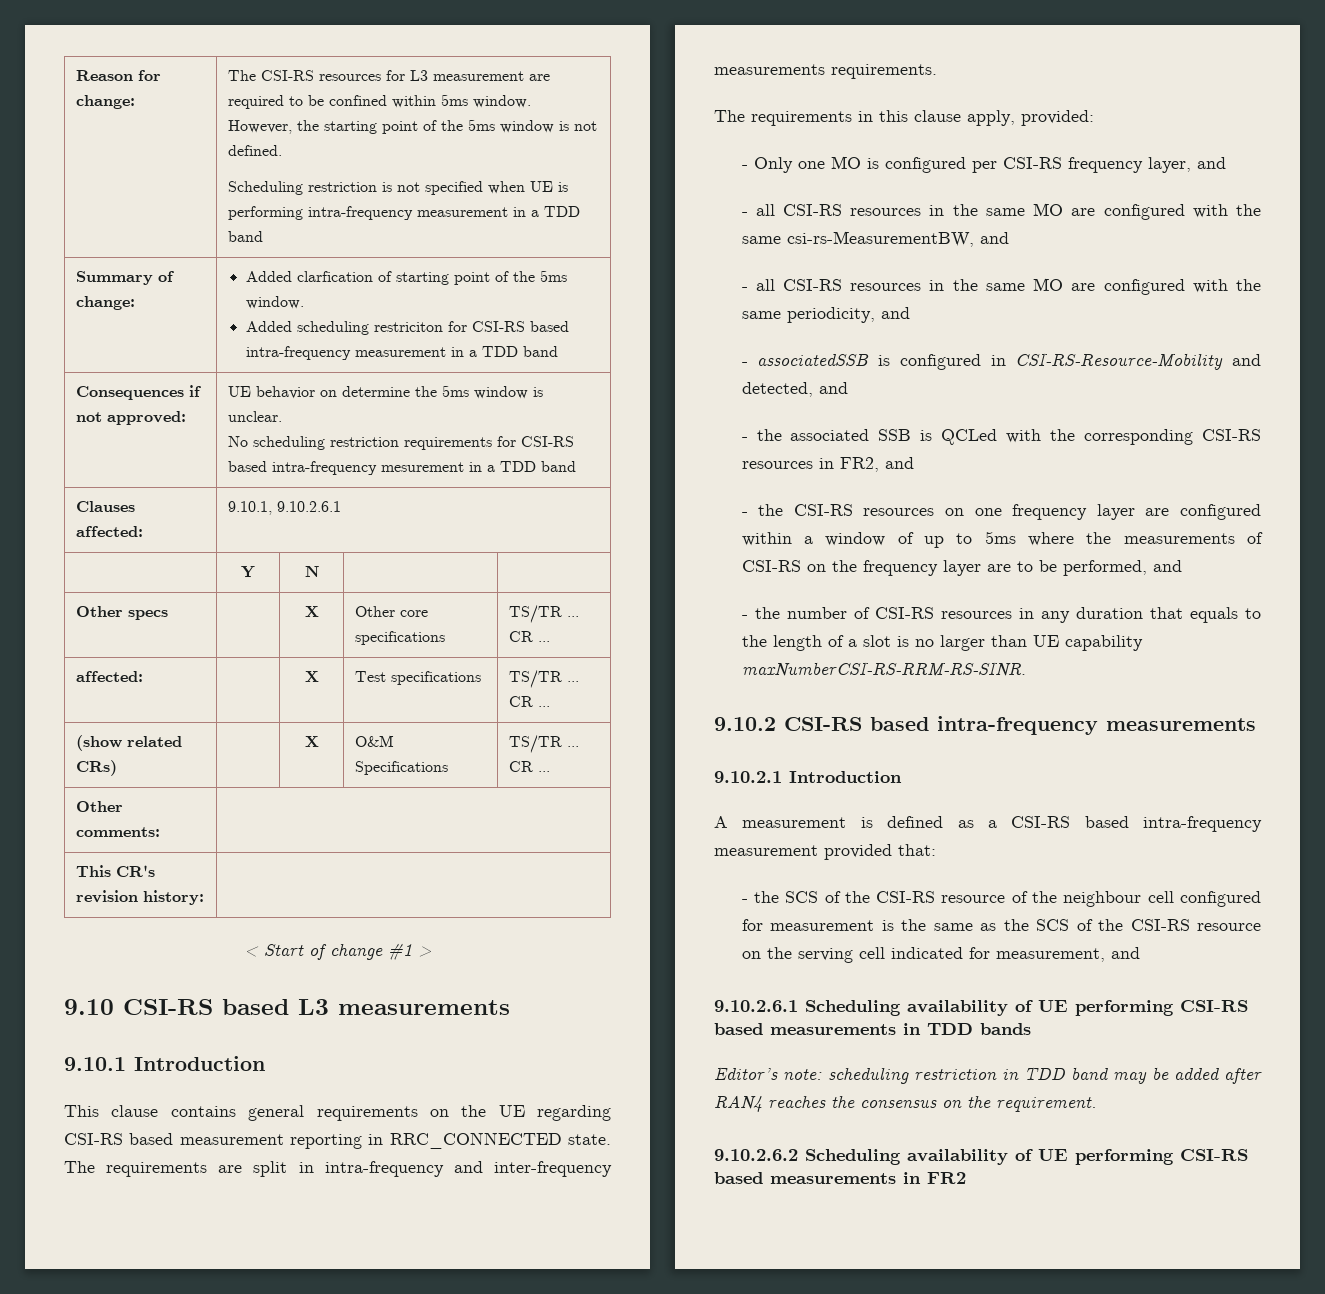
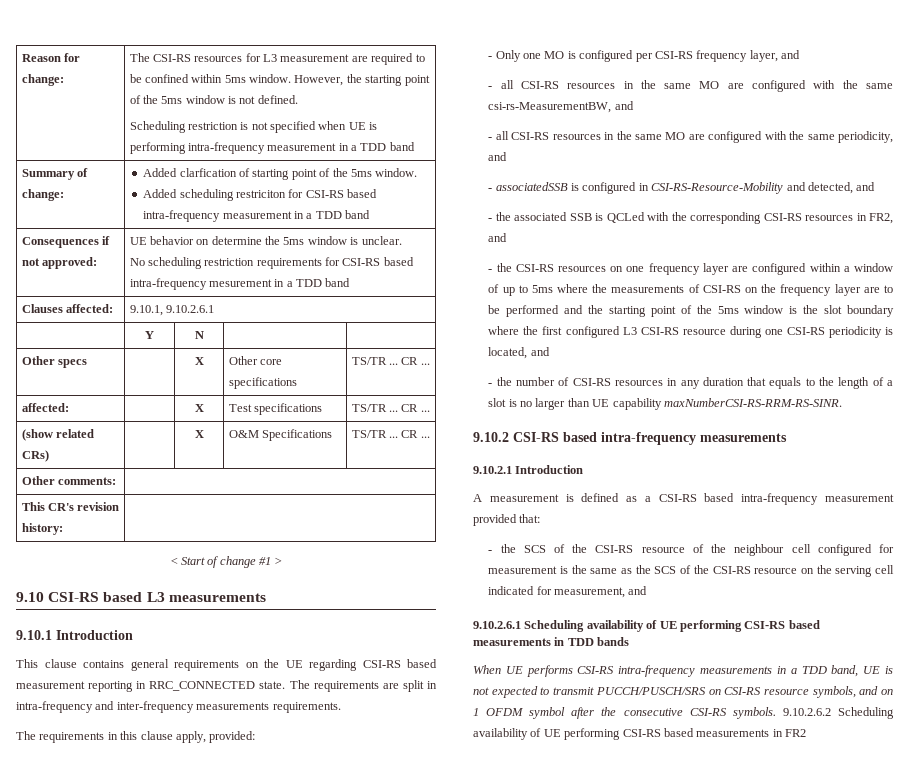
[1062,560,1147,576] performed, -> [506,305,894,317] [488,326,893,338] [488,347,528,359] performed and the starting point of the 5ms window is the slot boundary where the first configured L3 CSI-RS resource during one CSI-RS periodicity is located,
[714,1067,1262,1084] [714,1095,1097,1112] Editor’s note: scheduling restriction in TDD band may be added after RAN4 reaches the consensus on the requirement. // -> [473,665,893,677] [473,686,893,698] [473,707,776,719] When UE performs CSI-RS intra-frequency measurements in a TDD band, UE is not expected to transmit PUCCH/PUSCH/SRS on CSI-RS resource symbols, and on 1 OFDM symbol after the consecutive CSI-RS symbols.

